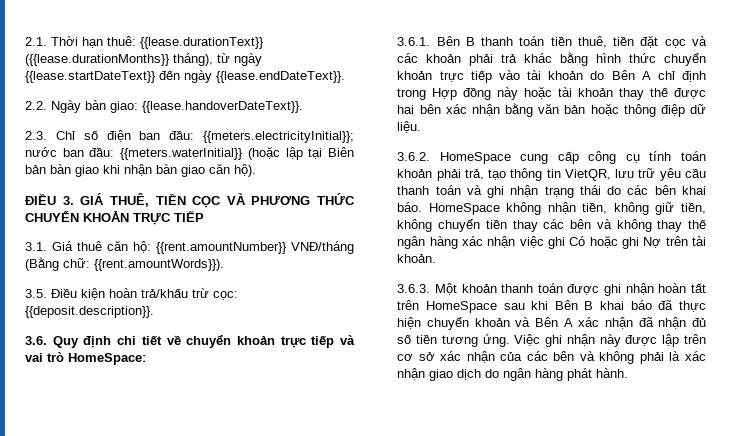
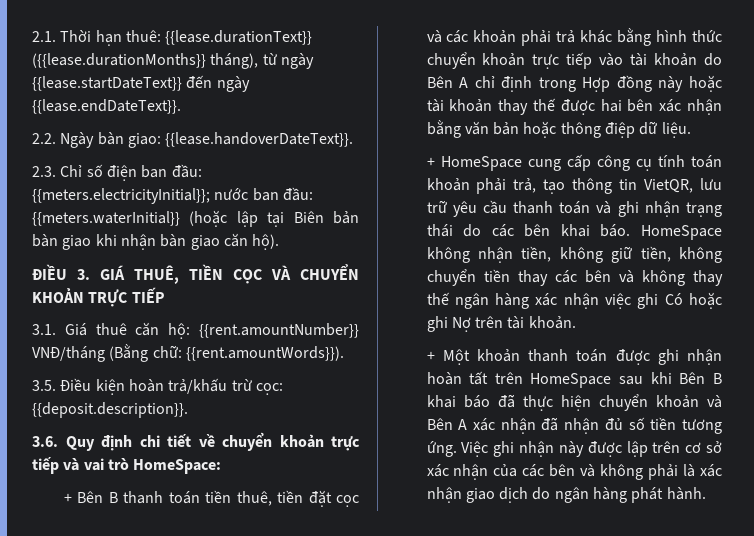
[251,193,355,205] PHƯƠNG THỨC -> (291, 272) none
[397,37,431,46] 3.6.1. -> [63,493,72,503] +
[397,152,431,161] 3.6.2. -> [426,157,435,167] +
[397,284,431,293] 3.6.3. -> [426,351,435,361] +

